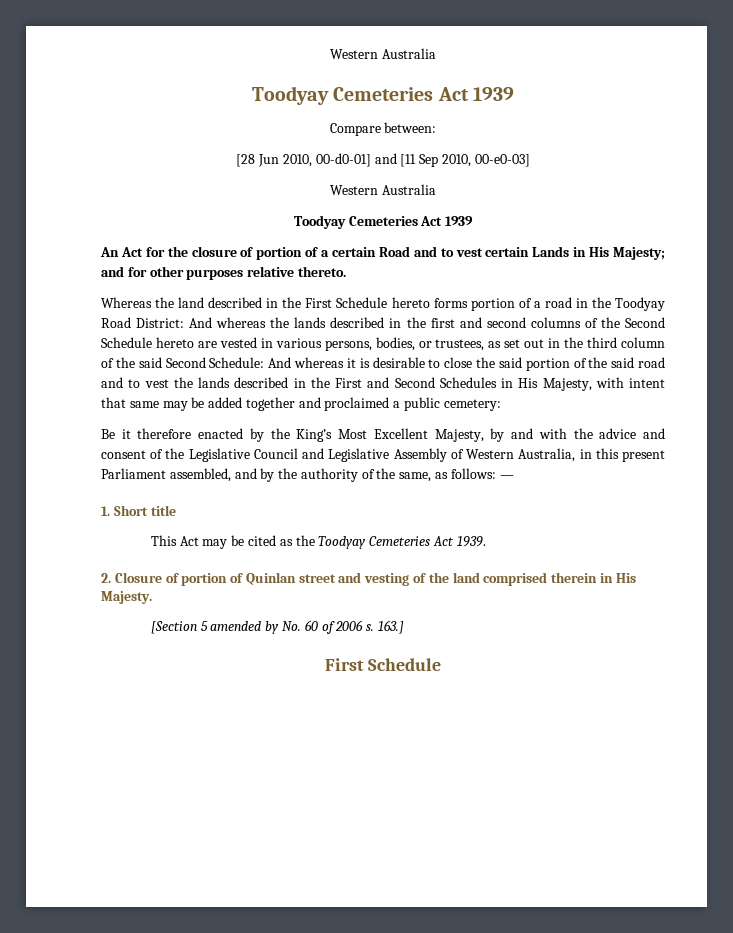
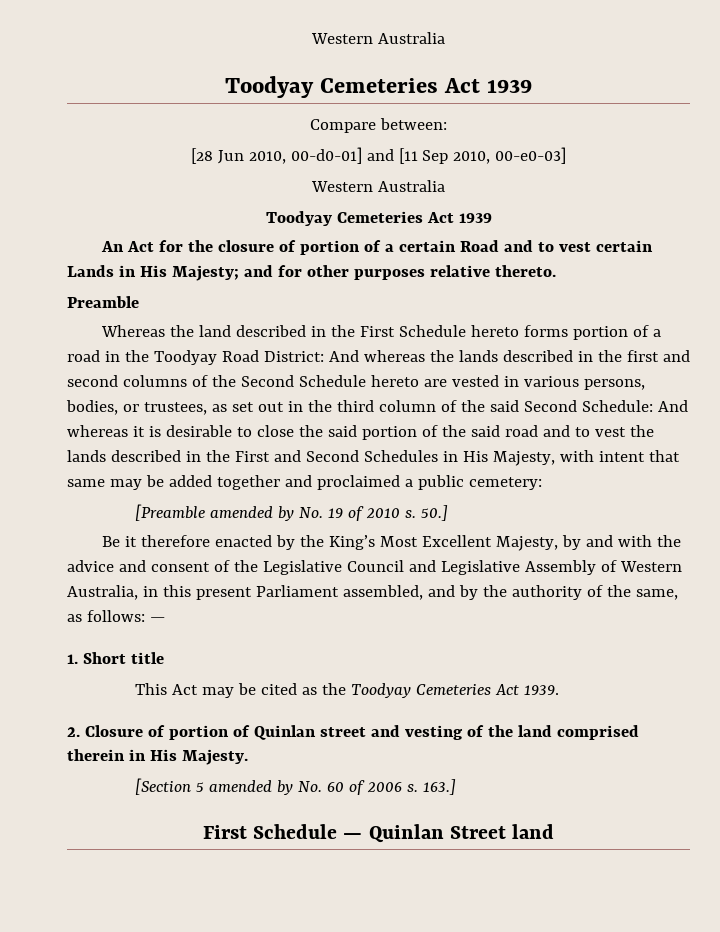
(346, 271) none -> [67,296,139,308] // Preamble
(501, 405) none -> [134,504,448,521] // [Preamble amended by No. 19 of 2010 s. 50.]
(442, 664) none -> [343,824,555,843] — Quinlan Street land

